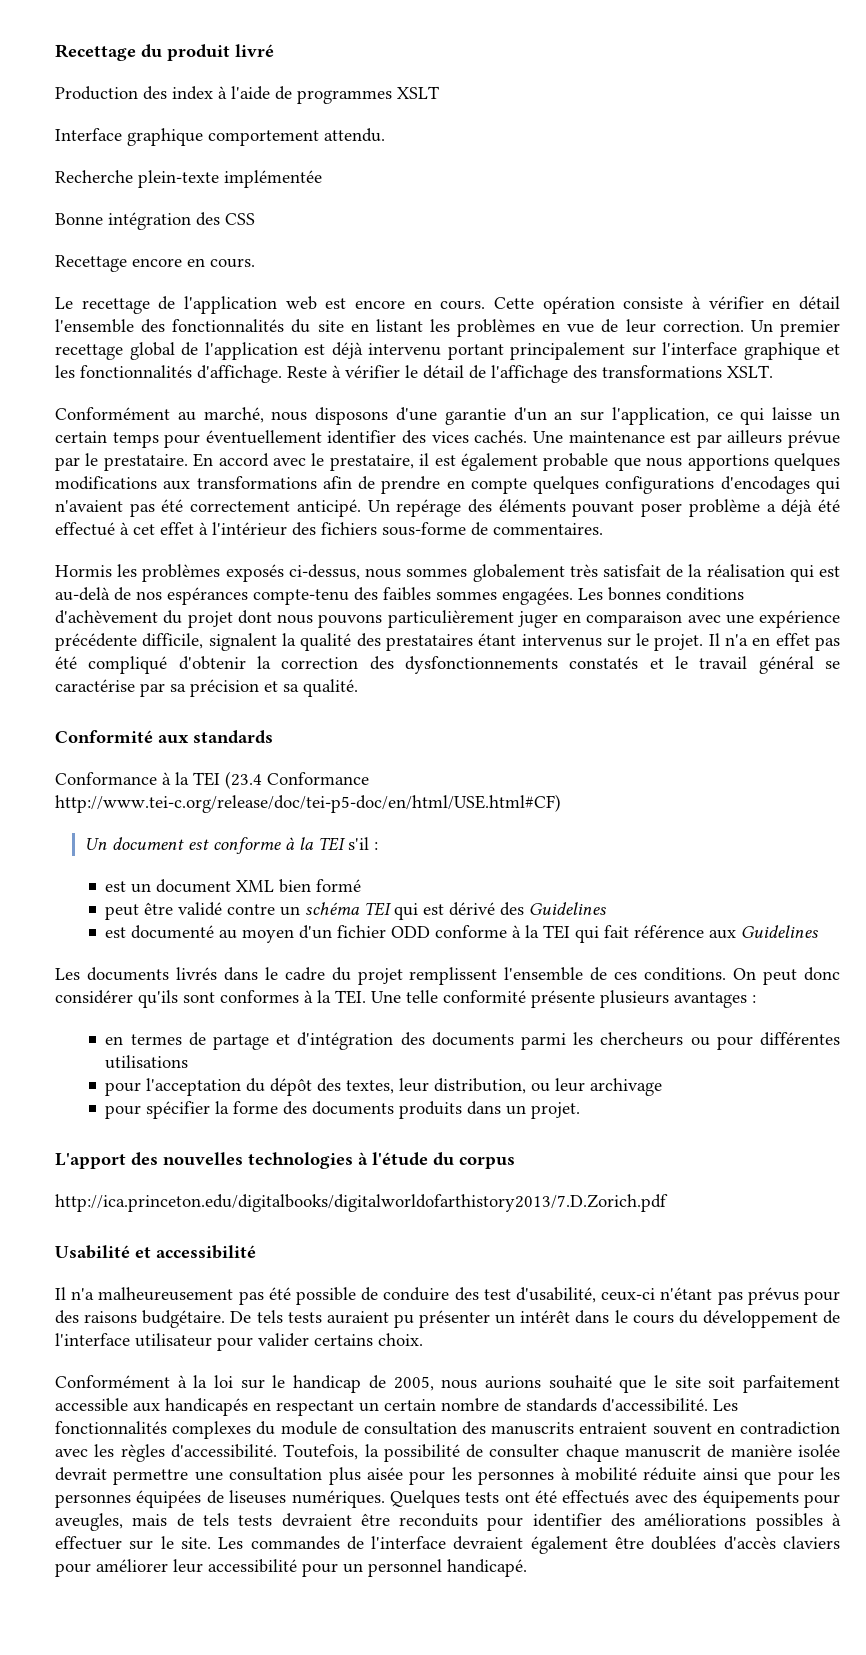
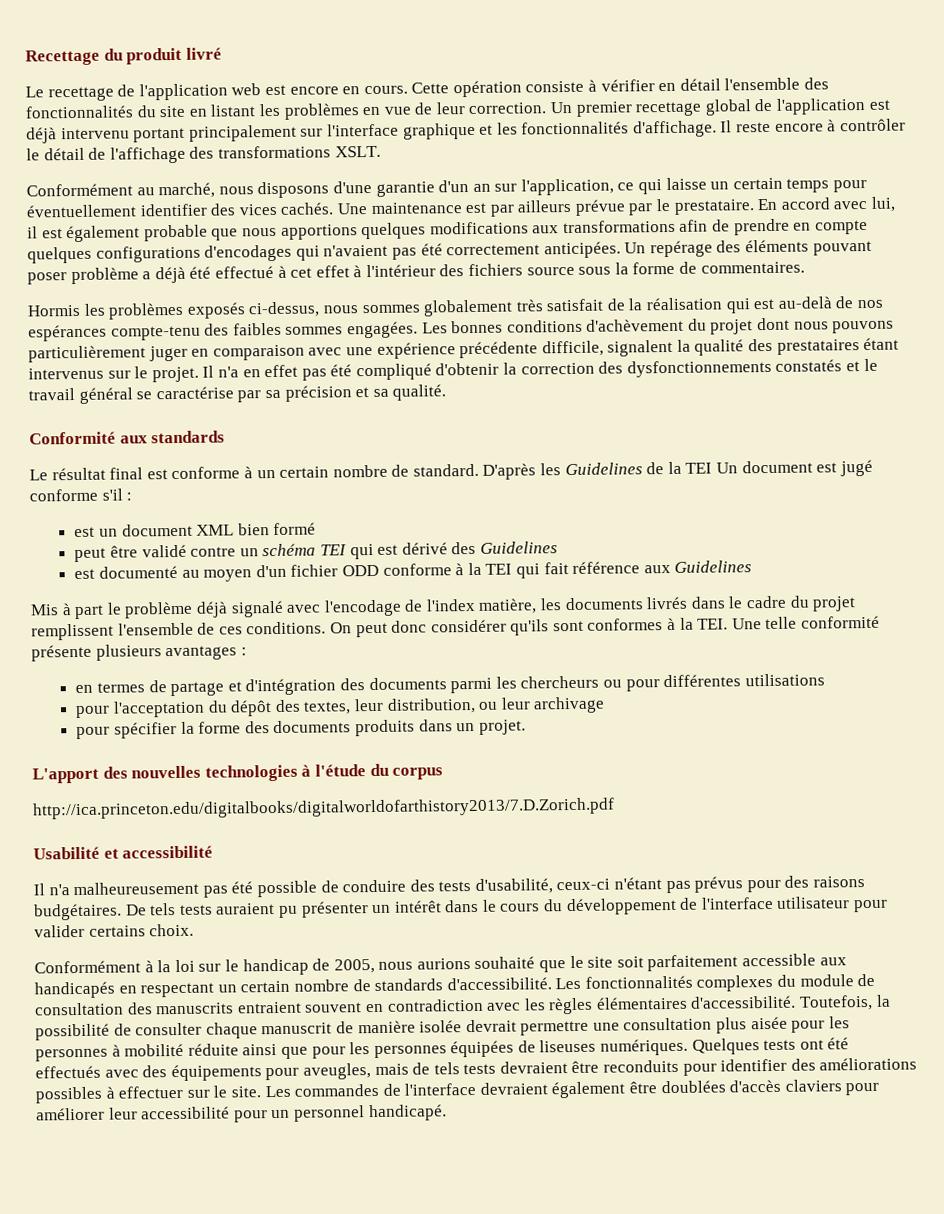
[55,86,439,104] [55,128,385,146] [55,170,322,188] [55,212,255,230] [55,255,255,272] // Production des index à l'aide de programmes XSLT // Interface graphique comportement attendu. // Recherche plein-texte implémentée // Bonne intégration des CSS // Recettage encore en cours. -> (222, 53) none
[287,365,400,378] Reste à vérifier -> [720,118,906,133] Il reste encore à contrôler
[311,453,414,471] le prestataire, -> [871,196,897,212] lui,
[296,499,361,517] anticipé. -> [543,241,621,259] anticipées.
[382,522,466,536] sous-forme -> [526,261,676,276] source sous la forme
[55,771,369,789] [55,794,561,813] [84,837,346,854] Conformance à la TEI (23.4 Conformance http://www.tei-c.org/release/doc/tei-p5-doc/en/html/USE.html#CF) // Un document est conforme à la TEI -> [29,459,873,481] [29,488,98,502] Le résultat final est conforme à un certain nombre de standard. D'après les Guidelines de la TEI Un document est jugé conforme
[55,968,80,980] Les -> [30,598,563,620] Mis à part le problème déjà signalé avec l'encodage de l'index matière, les
[483,1289,511,1300] test -> [438,881,472,892] tests
[142,1310,226,1328] budgétaire. -> [33,903,122,921] budgétaires.
(165, 1453) none -> [595,996,688,1010] élémentaires

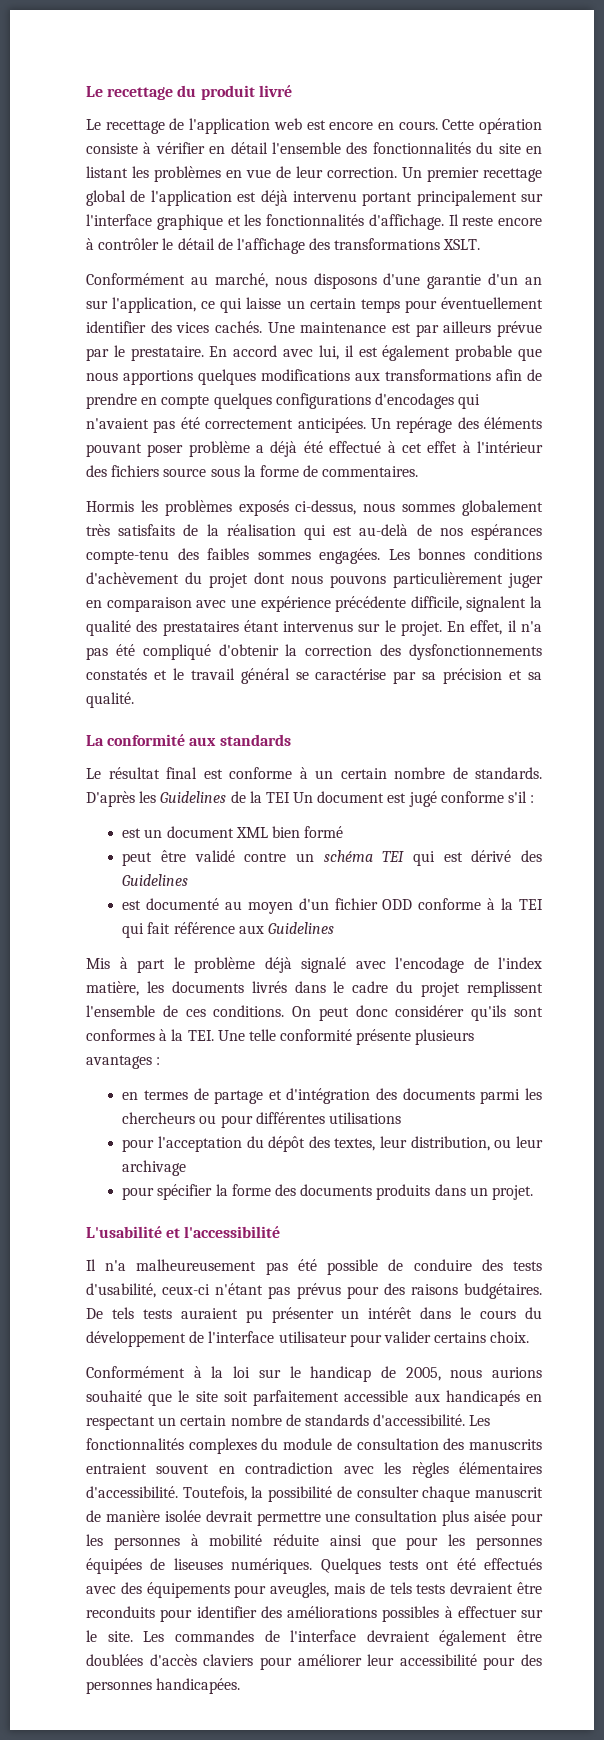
[25,49,100,66] Recettage -> [86,86,174,100] Le recettage
[546,298,605,312] satisfait -> [118,524,176,536] satisfaits
[202,364,299,378] Il n'a en effet -> [447,620,542,635] En effet, il n'a
[29,431,116,445] Conformité -> [86,734,186,746] La conformité
[412,463,479,477] standard. -> [475,767,542,779] standards.
[32,763,444,784] [32,797,615,820] [33,845,214,860] L'apport des nouvelles technologies à l'étude du corpus // http://ica.princeton.edu/digitalbooks/digitalworldofarthistory2013/7.D.Zorich.pdf // Usabilité et accessibilité -> [86,1226,281,1238] L'usabilité et l'accessibilité
[271,1104,447,1122] un personnel handicapé. -> [521,1654,542,1666] [86,1678,241,1694] des personnes handicapées.

